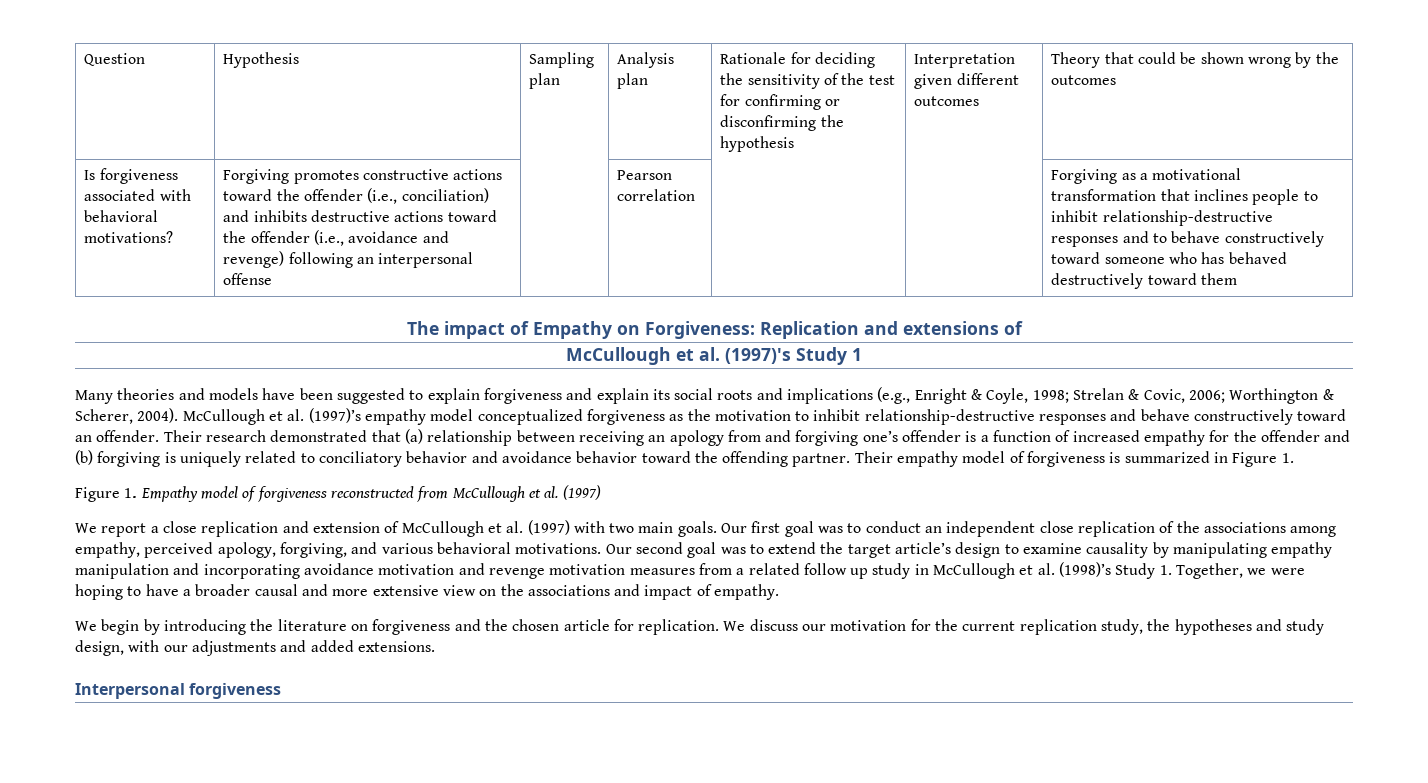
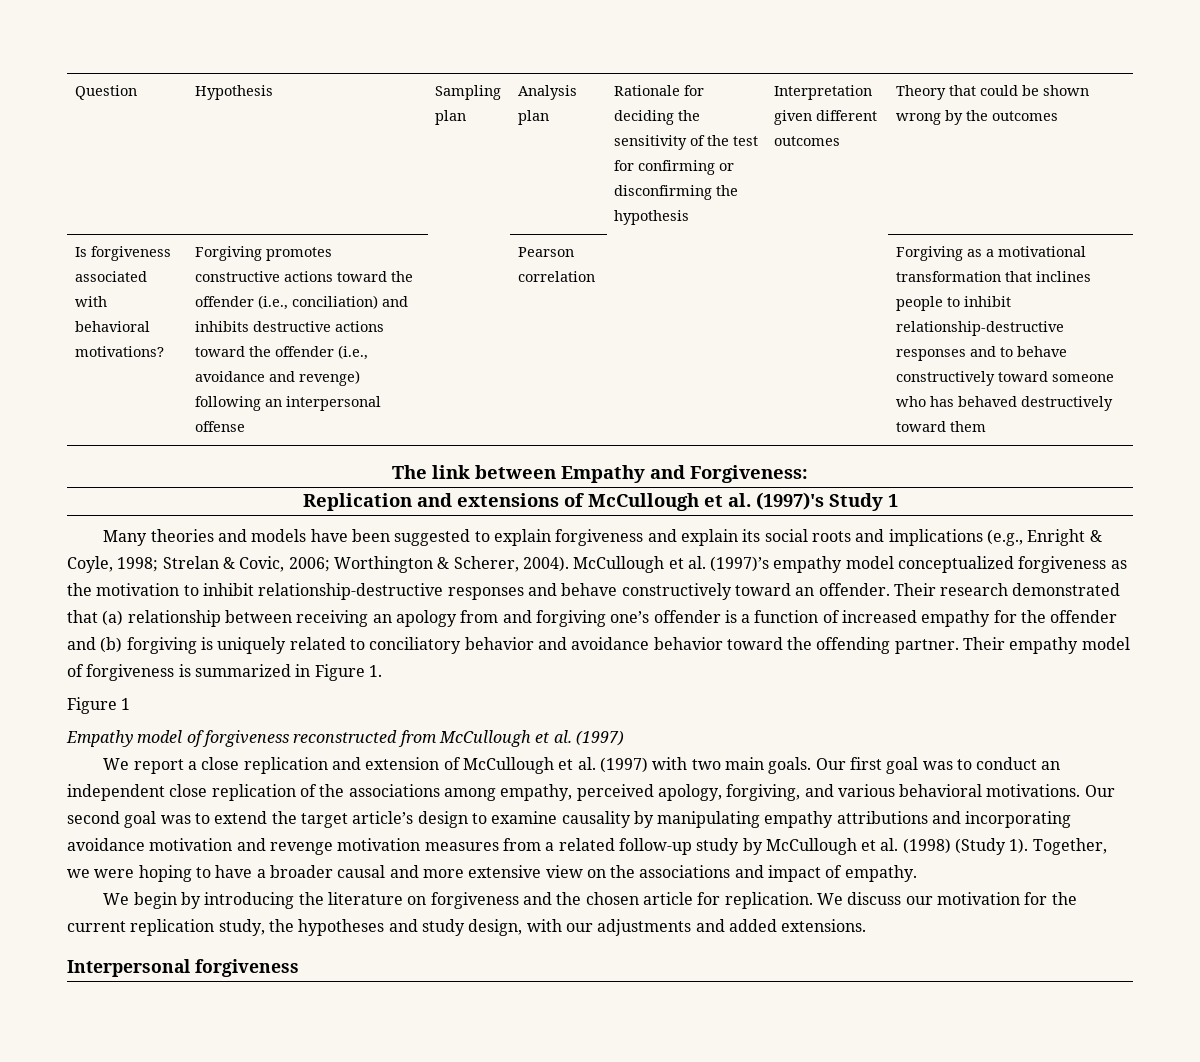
[443,321,640,339] impact of Empathy on -> [432,465,685,483] link between Empathy and
(755, 330) none -> (808, 474) //
(1023, 328) // -> (584, 500) none
[124,488,138,498] 1. -> [121,698,131,710] 1 //
[75,563,169,579] manipulation -> [836,811,928,824] attributions
[803,562,1172,579] follow up study in McCullough et al. (1998)’s Study 1. -> [618,838,1029,855] follow-up study by McCullough et al. (1998) (Study 1).

